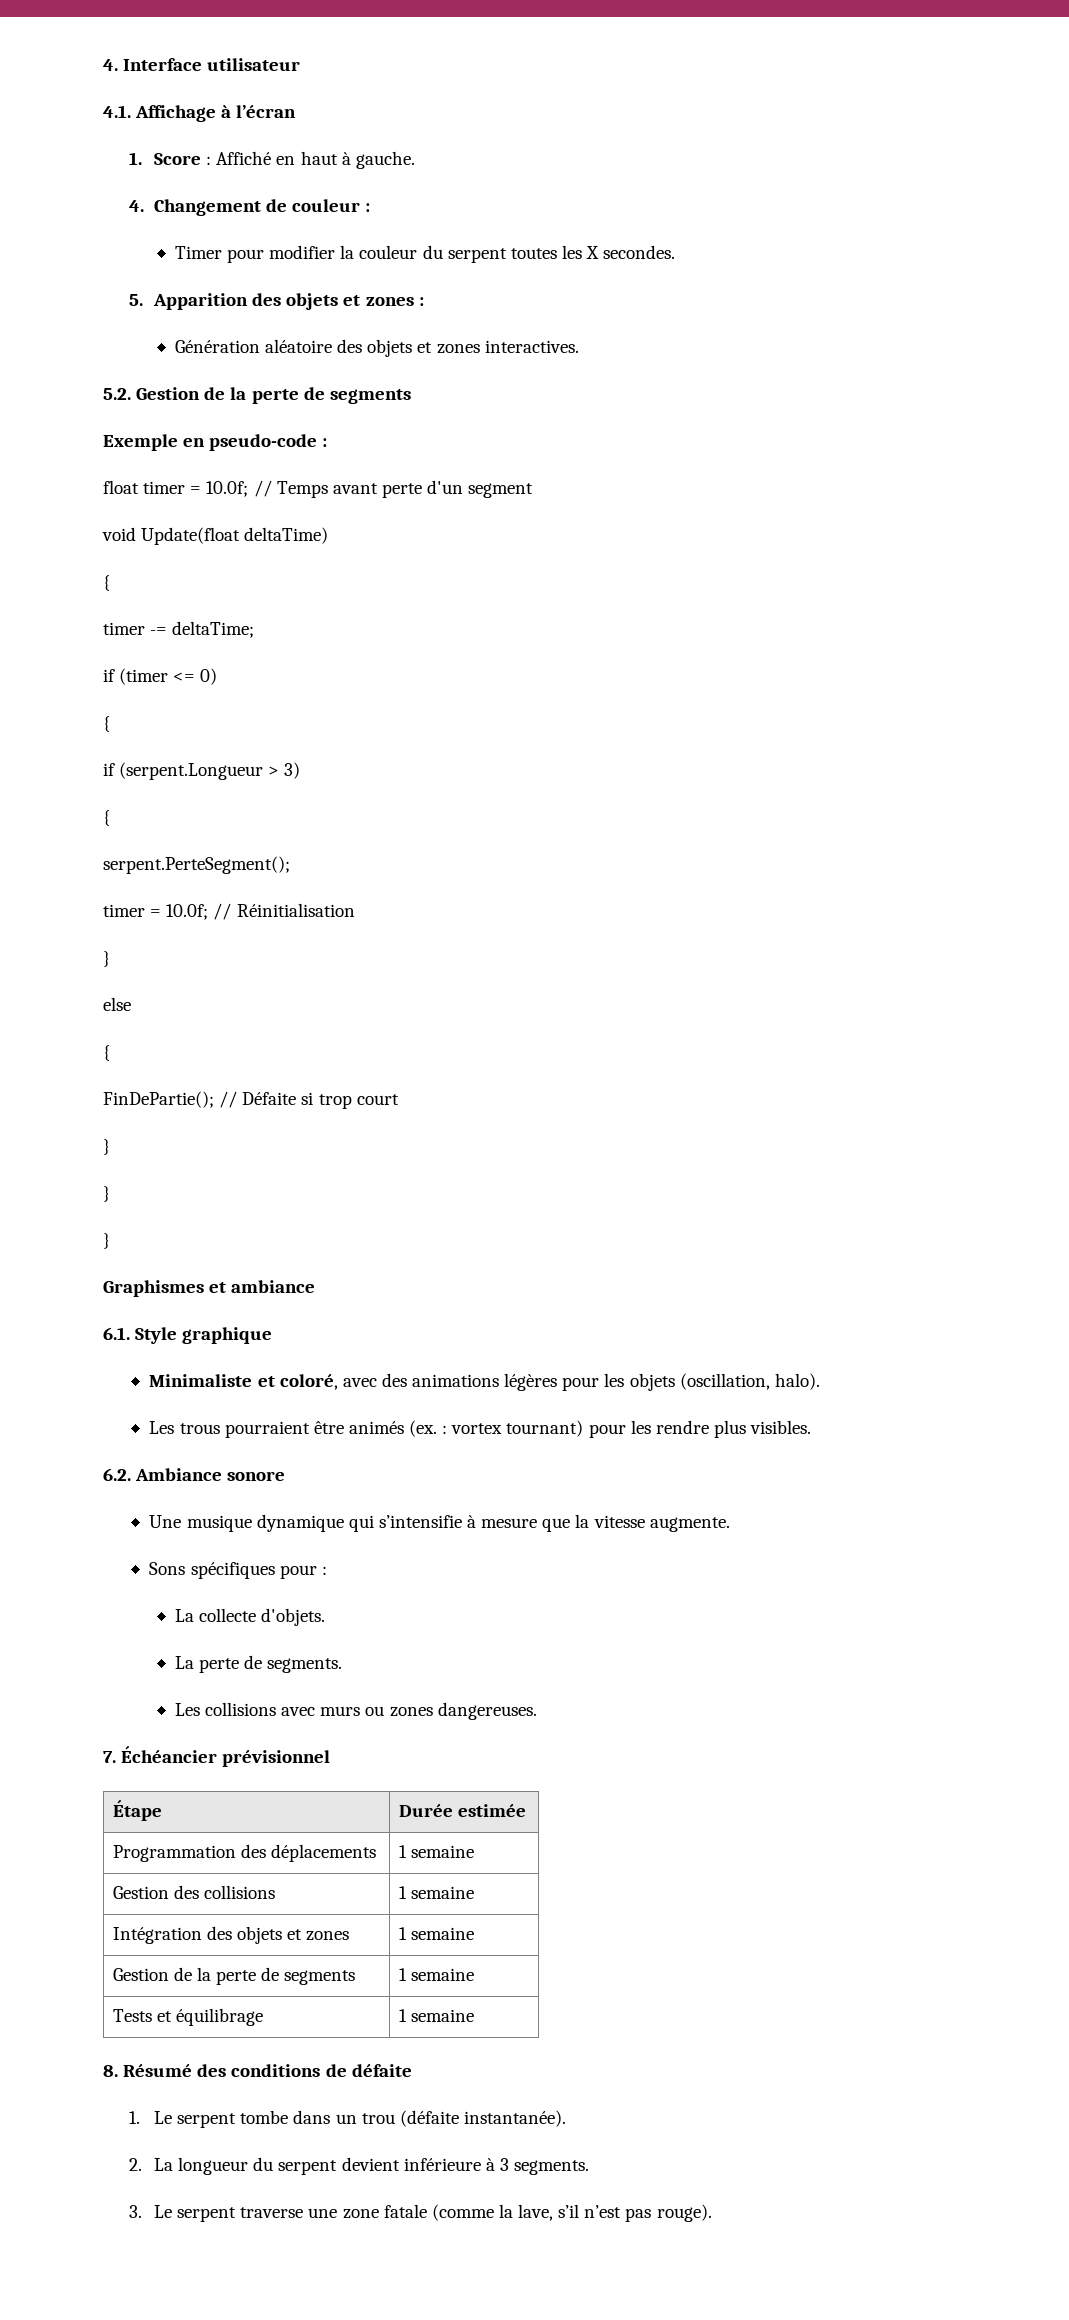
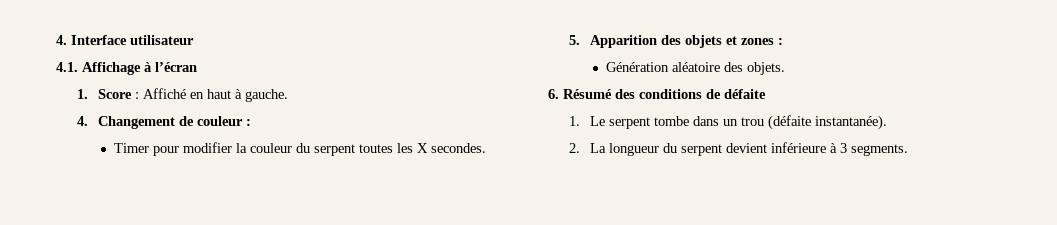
[367,339,579,357] [103,387,411,404] [103,434,328,451] [103,480,534,498] [102,527,329,545] [103,575,110,591] [103,621,255,638] [103,668,218,685] [103,716,110,732] [103,762,301,780] [103,810,110,826] [103,856,290,874] [103,903,355,920] [103,951,110,967] [103,997,131,1011] [103,1045,110,1061] [103,1091,399,1109] [103,1139,110,1155] [103,1186,110,1202] [103,1233,110,1249] [103,1280,316,1297] [103,1327,273,1344] [149,1373,820,1391] [149,1420,812,1438] [103,1468,286,1481] [149,1514,730,1532] [149,1562,327,1579] [174,1608,326,1626] [174,1655,343,1673] [174,1702,537,1720] [103,1746,331,1767] [112,1800,162,1821] [398,1804,526,1817] [112,1844,376,1862] [398,1845,474,1858] [112,1885,275,1899] [398,1886,474,1899] [112,1926,350,1944] [398,1927,474,1940] [112,1967,356,1985] [398,1968,474,1981] [112,2008,263,2026] [398,2009,474,2022] [103,2065,118,2077] objets et zones interactives. // 5.2. Gestion de la perte de segments // Exemple en pseudo-code : // float timer = 10.0f; // Temps avant perte d'un segment // void Update(float deltaTime) // { // timer -= deltaTime; // if (timer <= 0) // { // if (serpent.Longueur > 3) // { // serpent.PerteSegment(); // timer = 10.0f; // Réinitialisation // } // else // { // FinDePartie(); // Défaite si trop court // } // } // } // Graphismes et ambiance // 6.1. Style graphique // Minimaliste et coloré, avec des animations légères pour les objets (oscillation, halo). // Les trous pourraient être animés (ex. : vortex tournant) pour les rendre plus visibles. // 6.2. Ambiance sonore // Une musique dynamique qui s’intensifie à mesure que la vitesse augmente. // Sons spécifiques pour : // La collecte d'objets. // La perte de segments. // Les collisions avec murs ou zones dangereuses. // 7. Échéancier prévisionnel // Étape | Durée estimée // Programmation des déplacements | 1 semaine // Gestion des collisions | 1 semaine // Intégration des objets et zones | 1 semaine // Gestion de la perte de segments | 1 semaine // Tests et équilibrage | 1 semaine // 8. -> [746,62,785,75] [548,89,559,99] objets. // 6.
[128,2204,712,2222] // 3. Le serpent traverse une zone fatale (comme la lave, s’il n’est pas rouge). -> (908, 150) none

